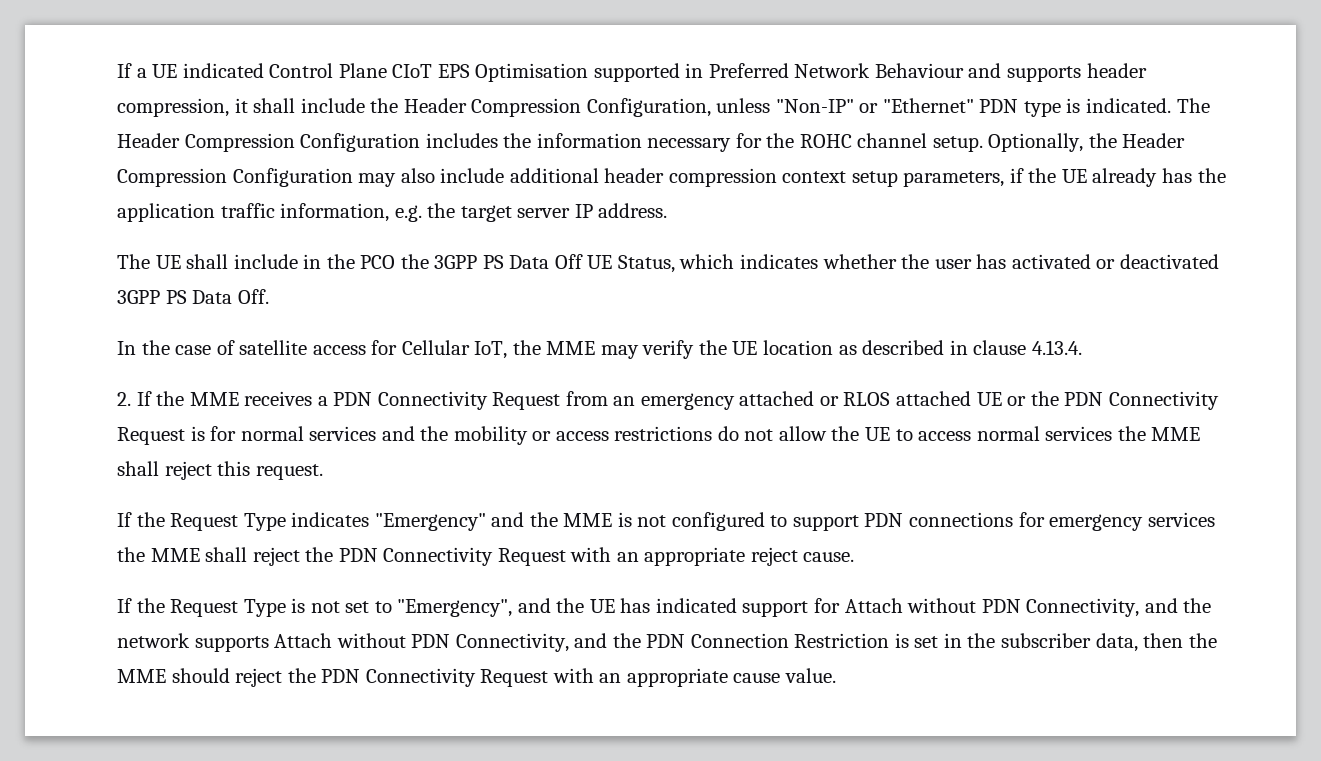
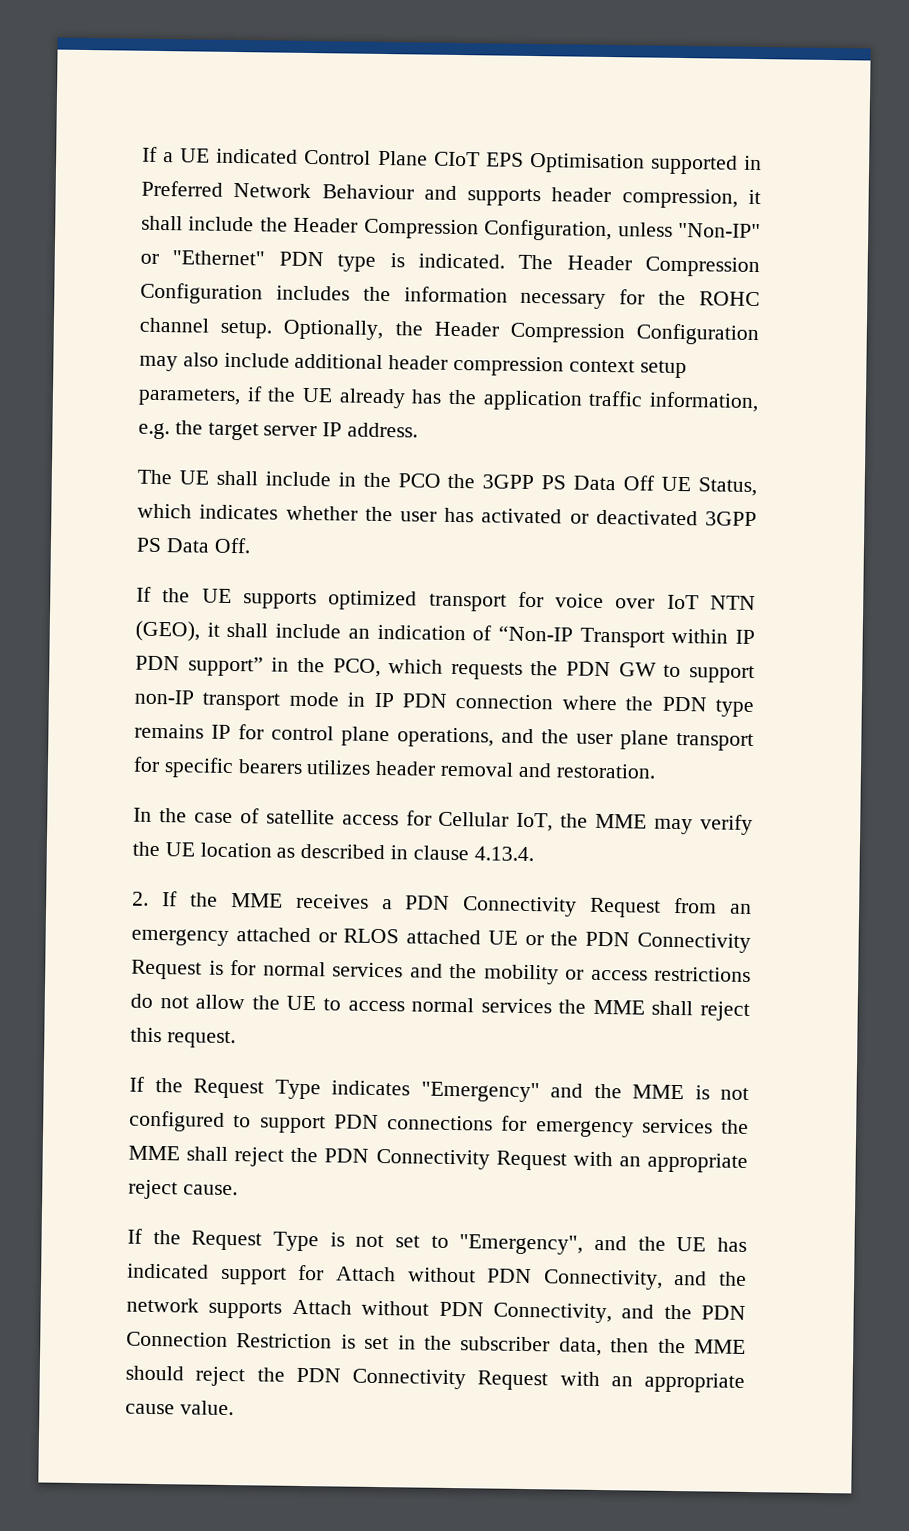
(269, 296) none -> [136,586,756,612] [135,620,756,648] [135,655,755,684] [134,689,754,718] [134,723,754,752] [133,756,656,779] // If the UE supports optimized transport for voice over IoT NTN (GEO), it shall include an indication of “Non-IP Transport within IP PDN support” in the PCO, which requests the PDN GW to support non-IP transport mode in IP PDN connection where the PDN type remains IP for control plane operations, and the user plane transport for specific bearers utilizes header removal and restoration.

